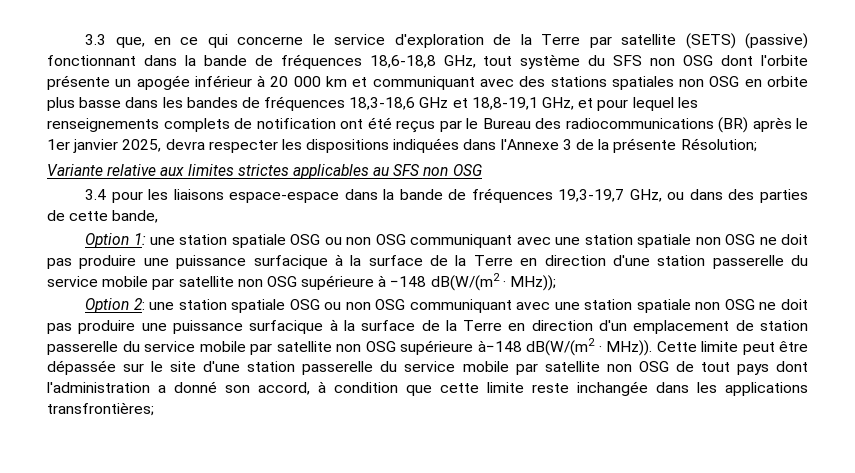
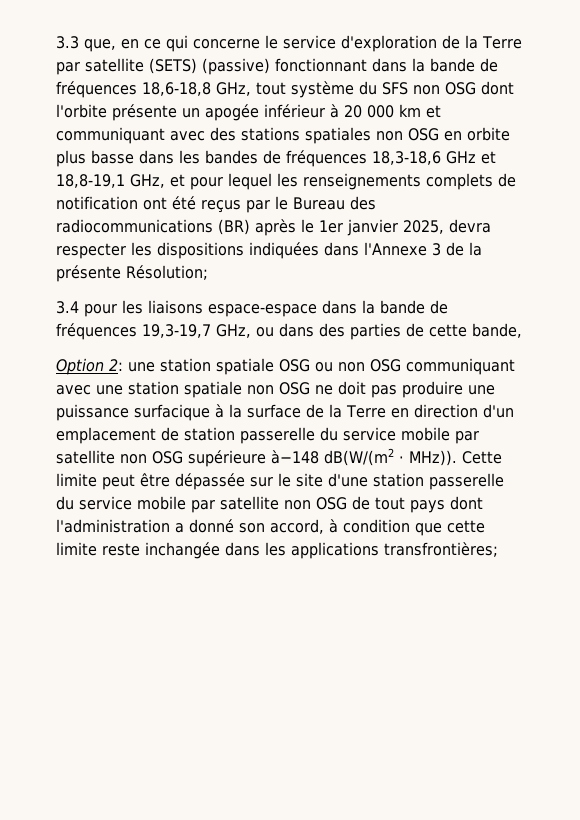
[47,164,482,179] // Variante relative aux limites strictes applicables au SFS non OSG -> (208, 272) none
[85,233,809,248] [47,254,808,269] [47,273,557,291] // Option 1: une station spatiale OSG ou non OSG communiquant avec une station spatiale non OSG ne doit pas produire une puissance surfacique à la surface de la Terre en direction d'une station passerelle du service mobile par satellite non OSG supérieure à −148 dB(W/(m2 · MHz)); -> (522, 330) none

